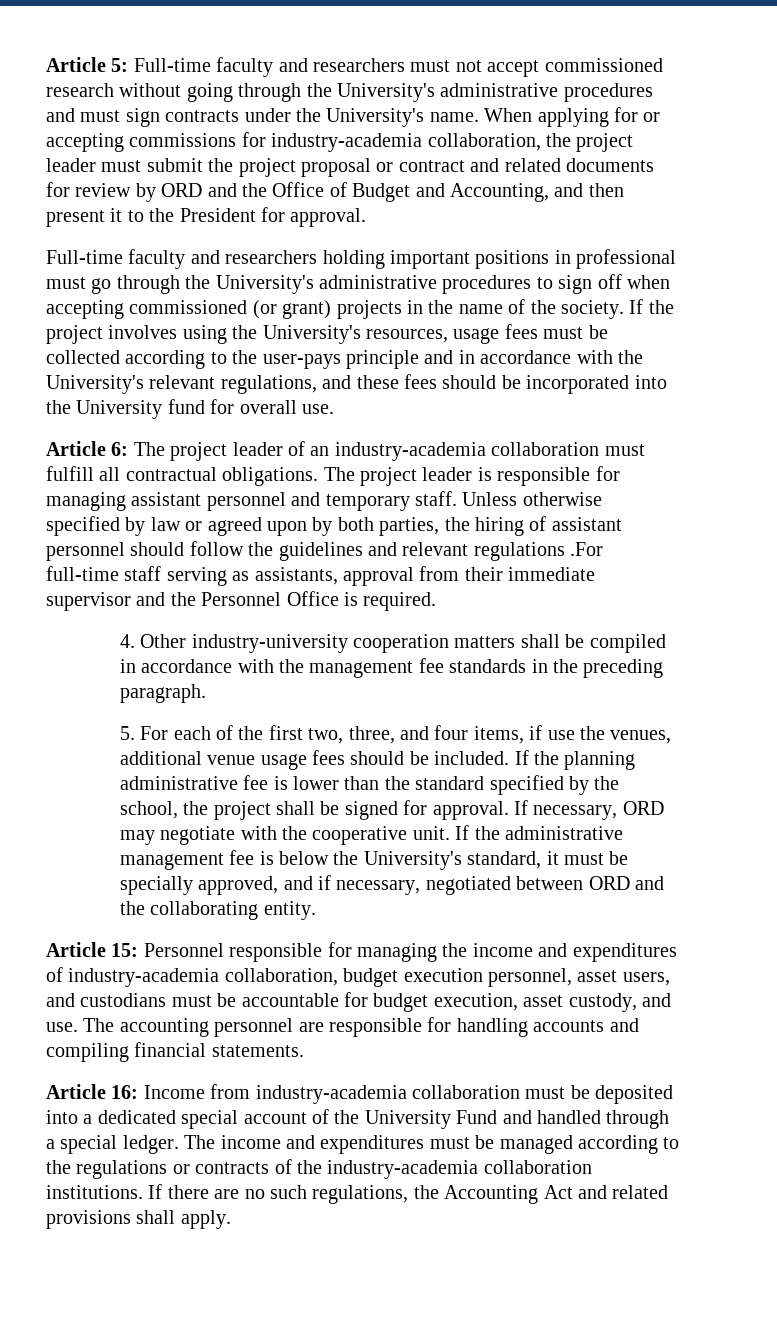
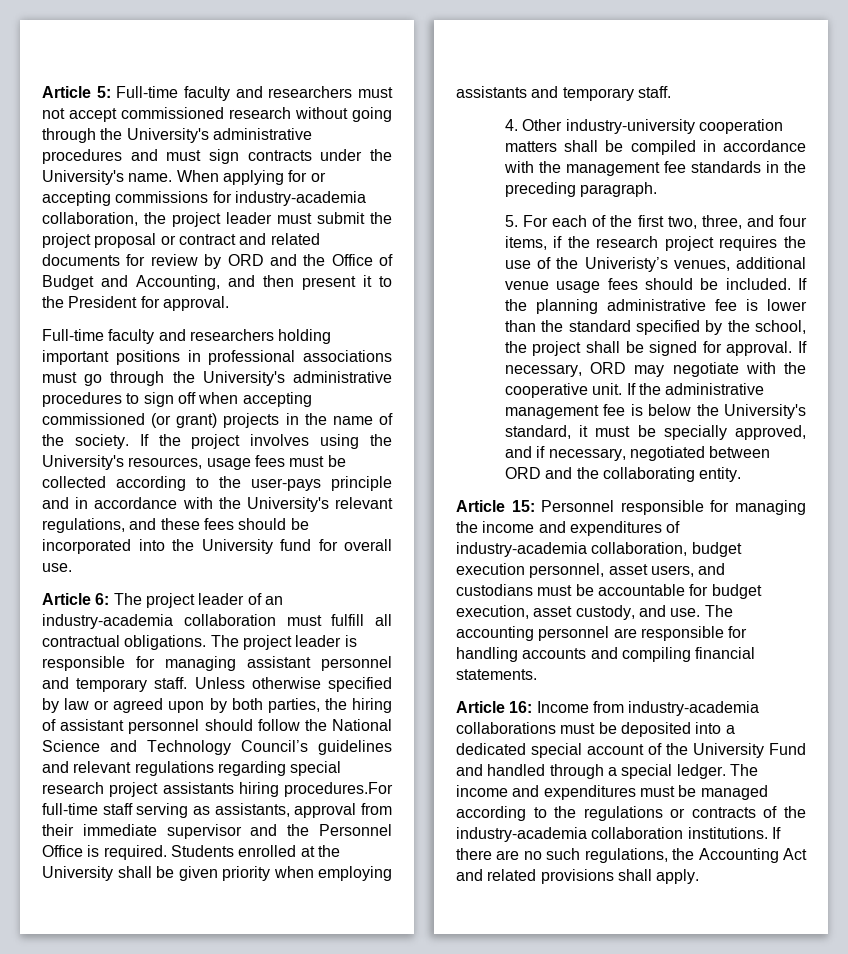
(677, 259) none -> [303,350,392,362] associations
[278,542,604,561] guidelines and relevant regulations .For -> [332,719,393,731] [42,740,392,755] [42,761,342,776] [42,782,393,797] National Science and Technology Council’s guidelines and relevant regulations regarding special research project assistants hiring procedures.For
(437, 601) none -> [170,845,340,857] [42,866,392,881] [456,86,671,101] Students enrolled at the University shall be given priority when employing assistants and temporary staff.
[547,726,605,740] use the -> [567,236,806,251] [504,257,668,272] the research project requires the use of the Univeristy’s
[412,1085,520,1099] collaboration -> [456,722,556,734] collaborations

